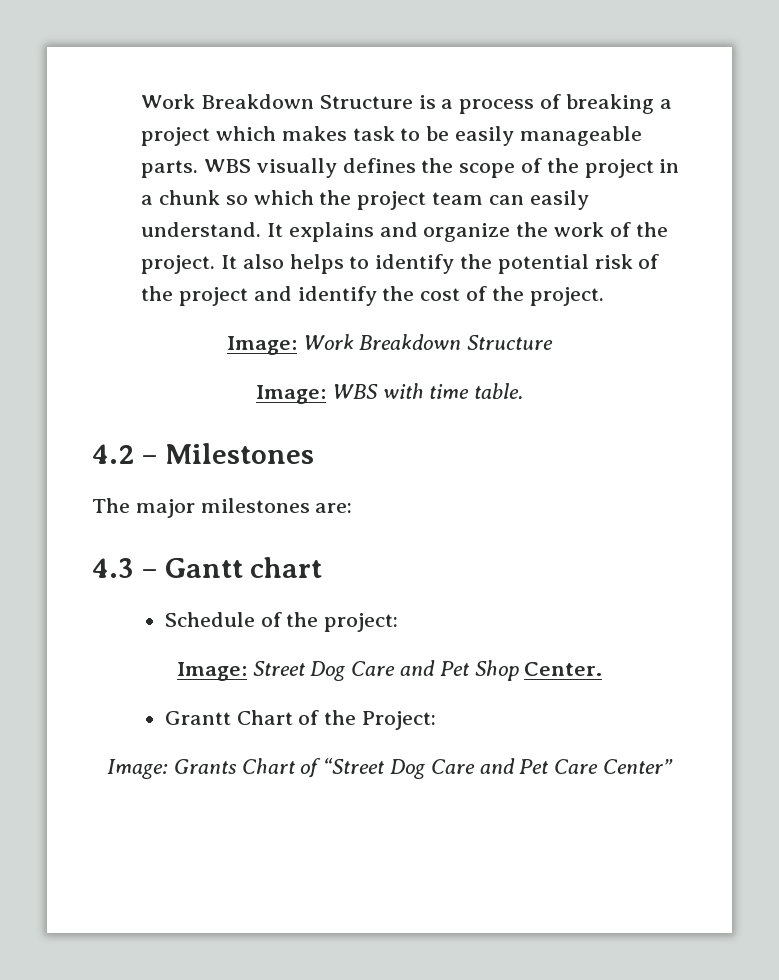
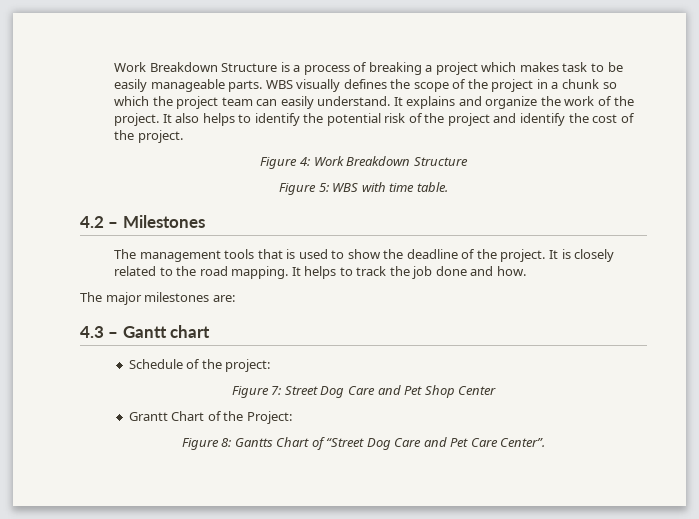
[226,336,297,355] Image: -> [260,157,310,169] Figure 4:
[255,385,326,404] Image: -> [279,183,329,195] Figure 5:
(314, 453) none -> [114,249,615,262] [114,266,526,279] // The management tools that is used to show the deadline of the project. It is closely related to the road mapping. It helps to track the job done and how.
[176,662,247,681] Image: -> [231,386,282,398] Figure 7:
[524,662,603,676] Center. -> [458,386,497,395] Center
[106,759,237,779] Image: Grants -> [181,438,273,450] Figure 8: Gantts
[603,759,674,774] Center” -> [500,438,546,447] Center”.

